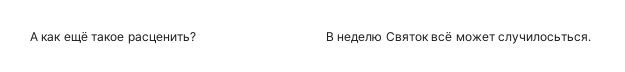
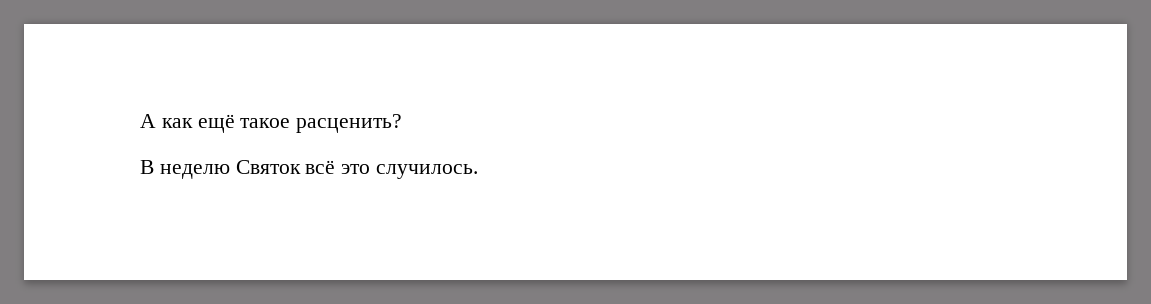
[455,34,591,44] может случилосьться. -> [341,164,479,179] это случилось.

